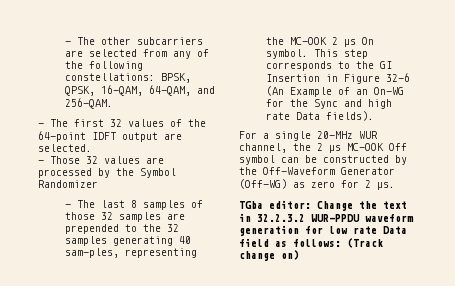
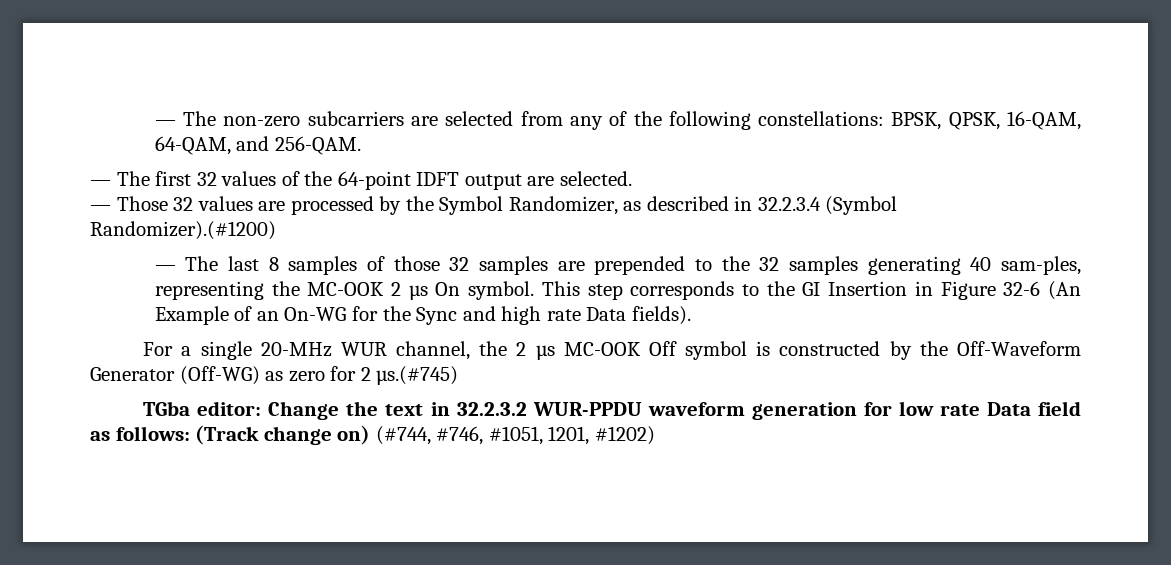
[65,37,132,45] — The other -> [154,111,301,127] — The non-zero
[38,180,98,188] Randomizer -> [508,196,898,215] [90,221,276,240] Randomizer, as described in 32.2.3.4 (Symbol Randomizer).(#1200)
[281,155,317,163] can be -> [756,341,771,356] is
[377,182,395,190] µs. -> [376,366,459,385] µs.(#745)
(299, 255) none -> [375,426,655,445] (#744, #746, #1051, 1201, #1202)

